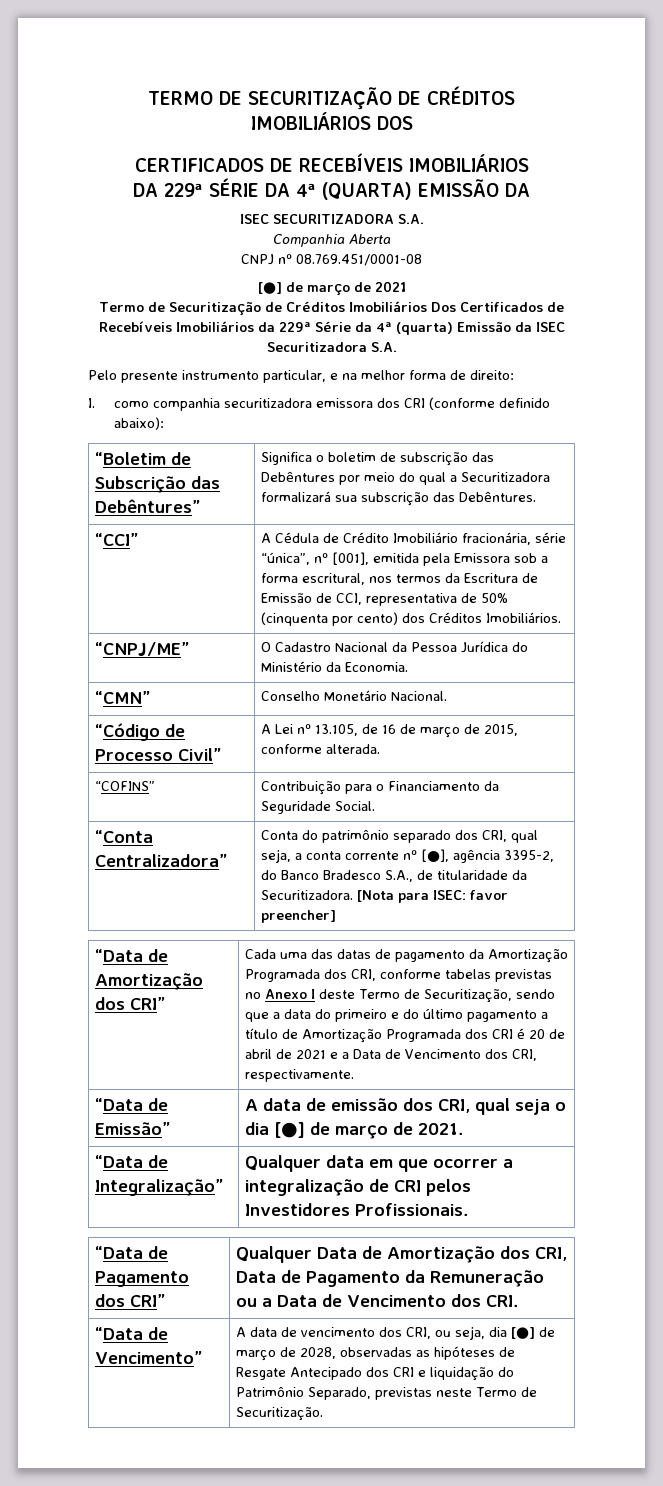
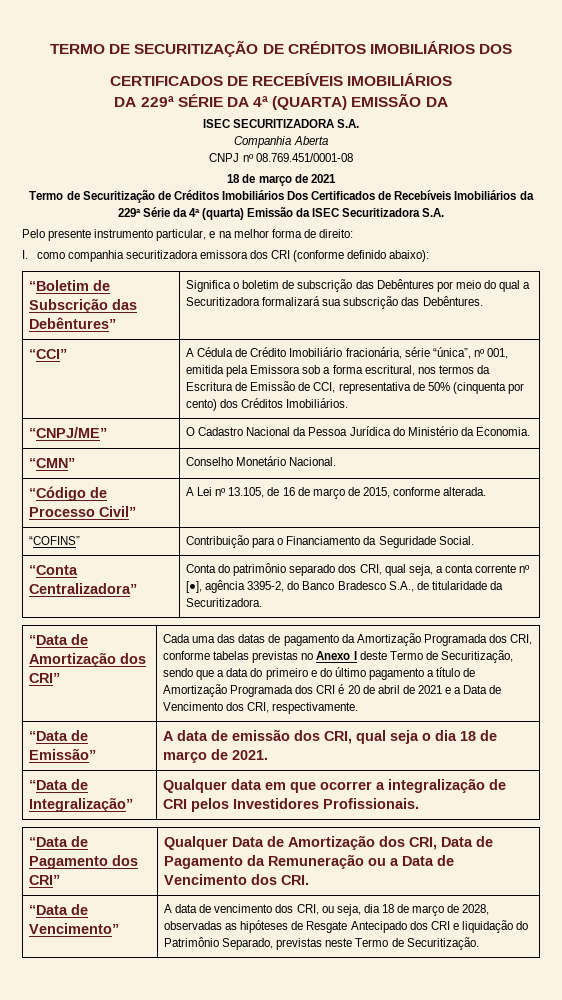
[257,282,282,294] [●] -> [227,174,241,183] 18
[331,552,369,565] [001], -> [486,348,508,359] 001,
[356,890,508,903] [260,910,336,923] [Nota para ISEC: favor preencher] -> (263, 602) none
[273,1122,305,1138] [●] -> [460,731,477,741] 18
[510,1327,535,1339] [●] -> [381,904,394,913] 18

